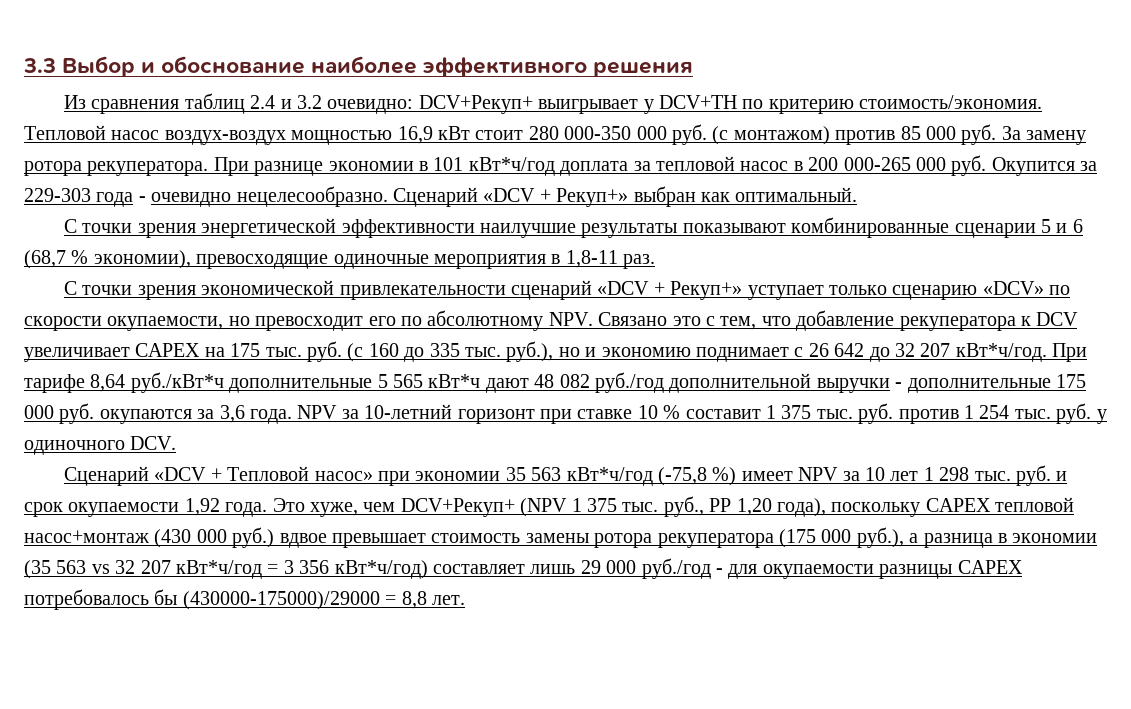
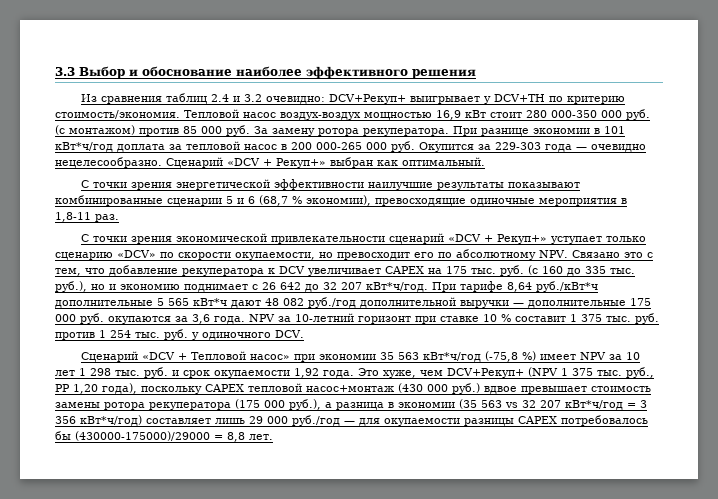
[138,196,146,202] - -> [576,147,587,150] —
[895,382,903,388] - -> [513,303,524,306] —
[715,568,723,574] - -> [344,421,355,424] —

